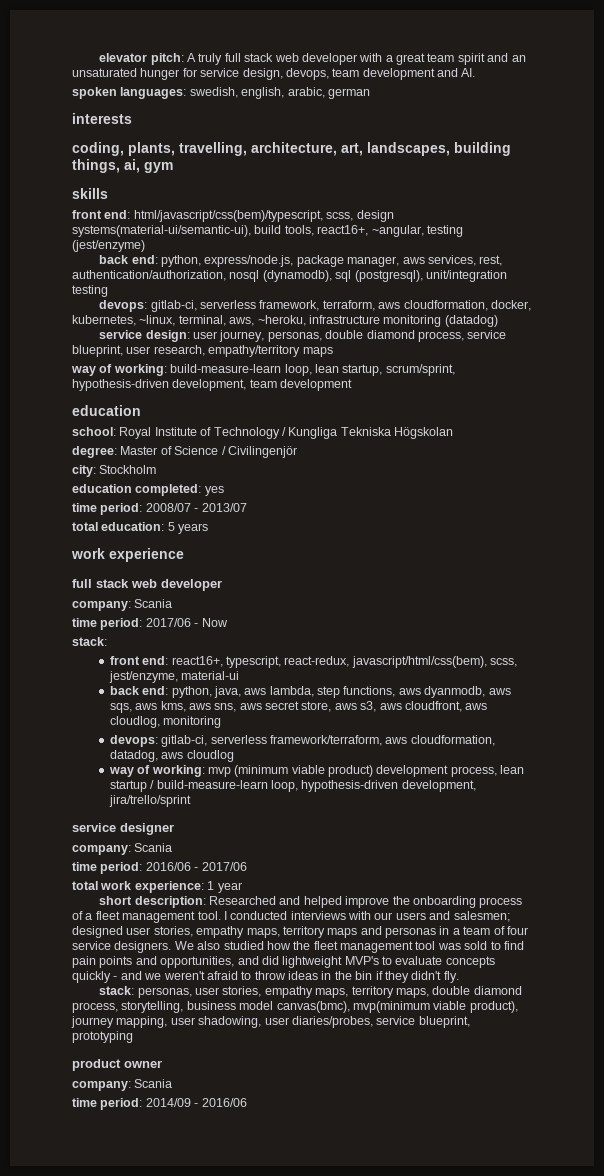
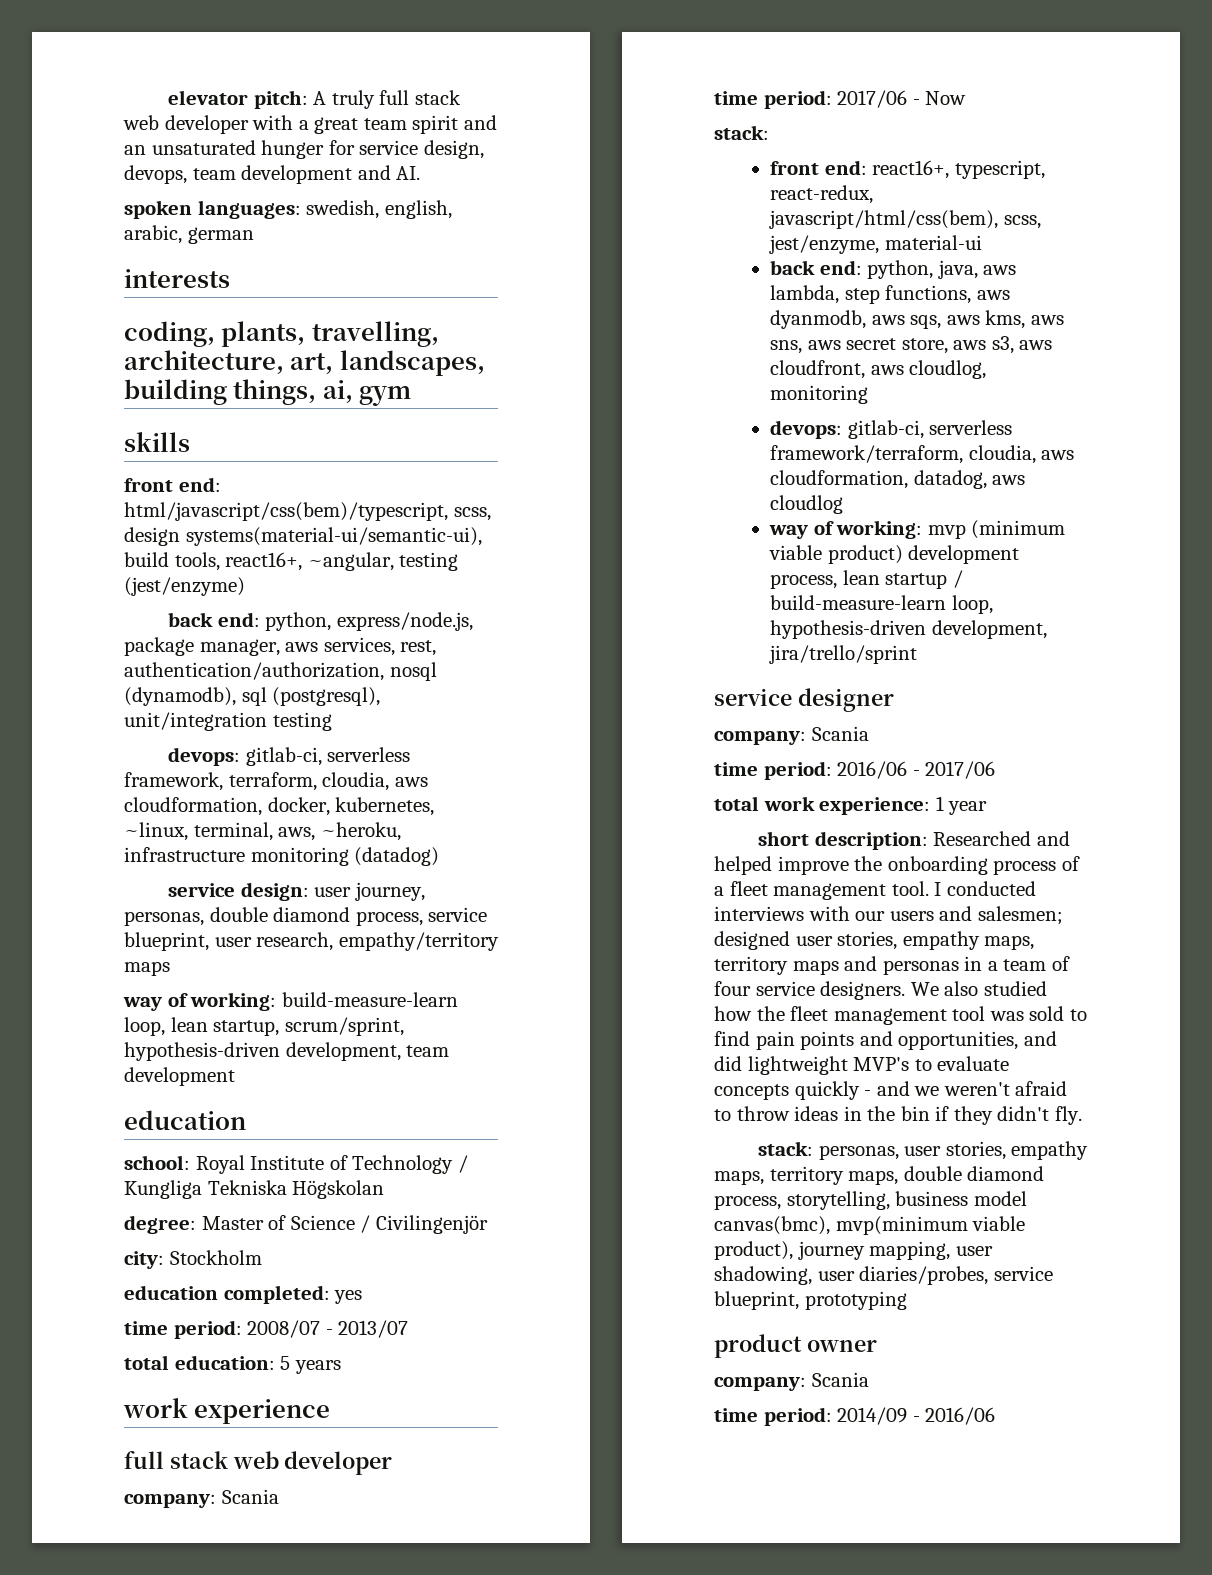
(375, 305) none -> [322,772,390,791] cloudia,
(382, 740) none -> [968,445,1036,464] cloudia,

